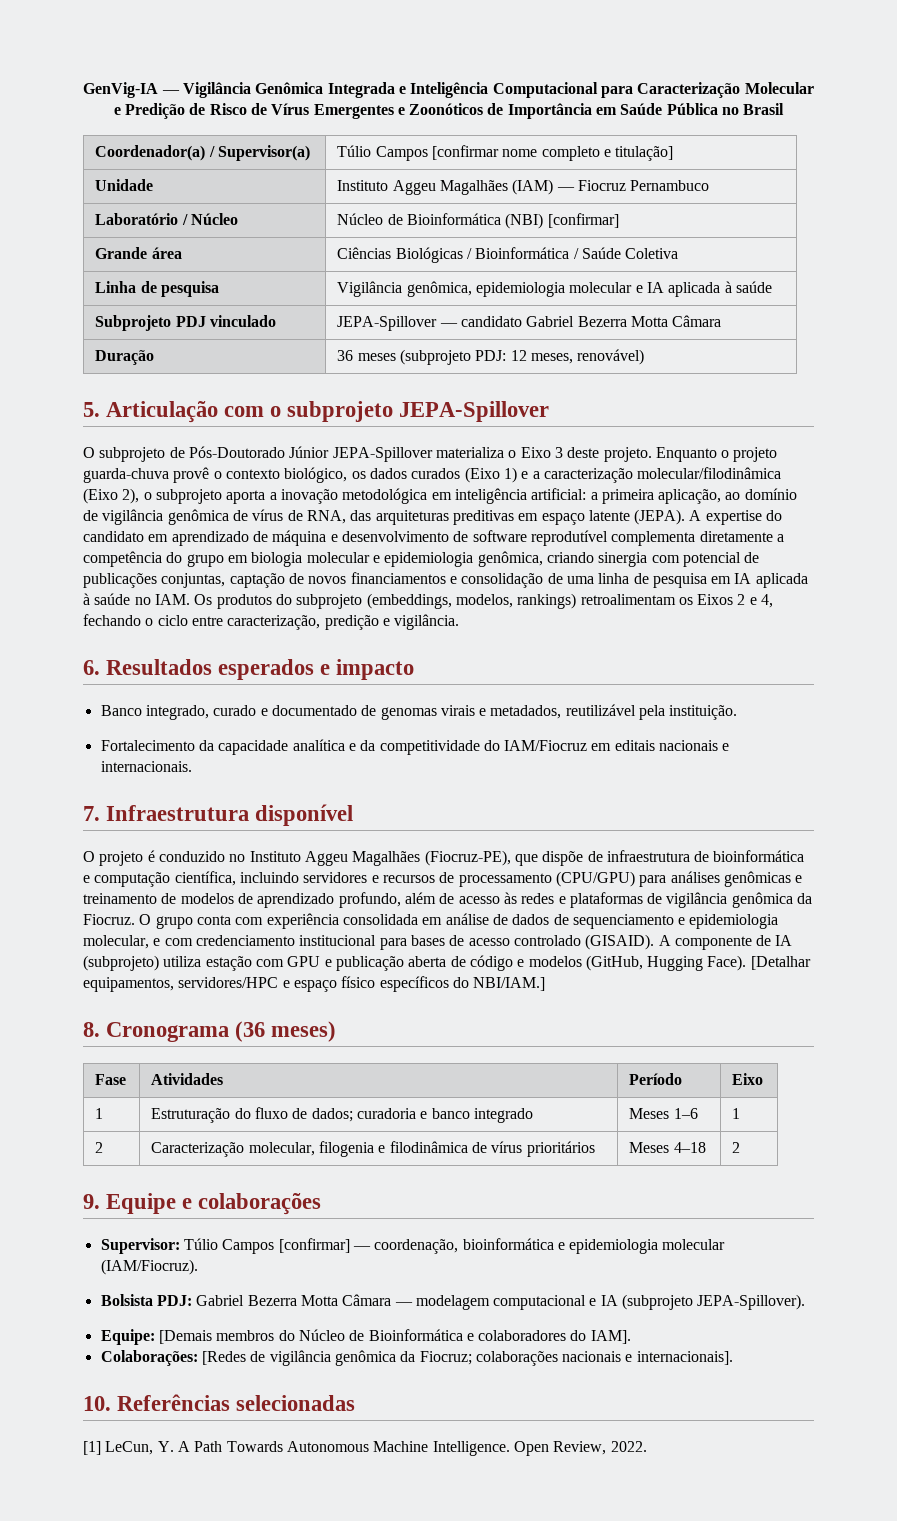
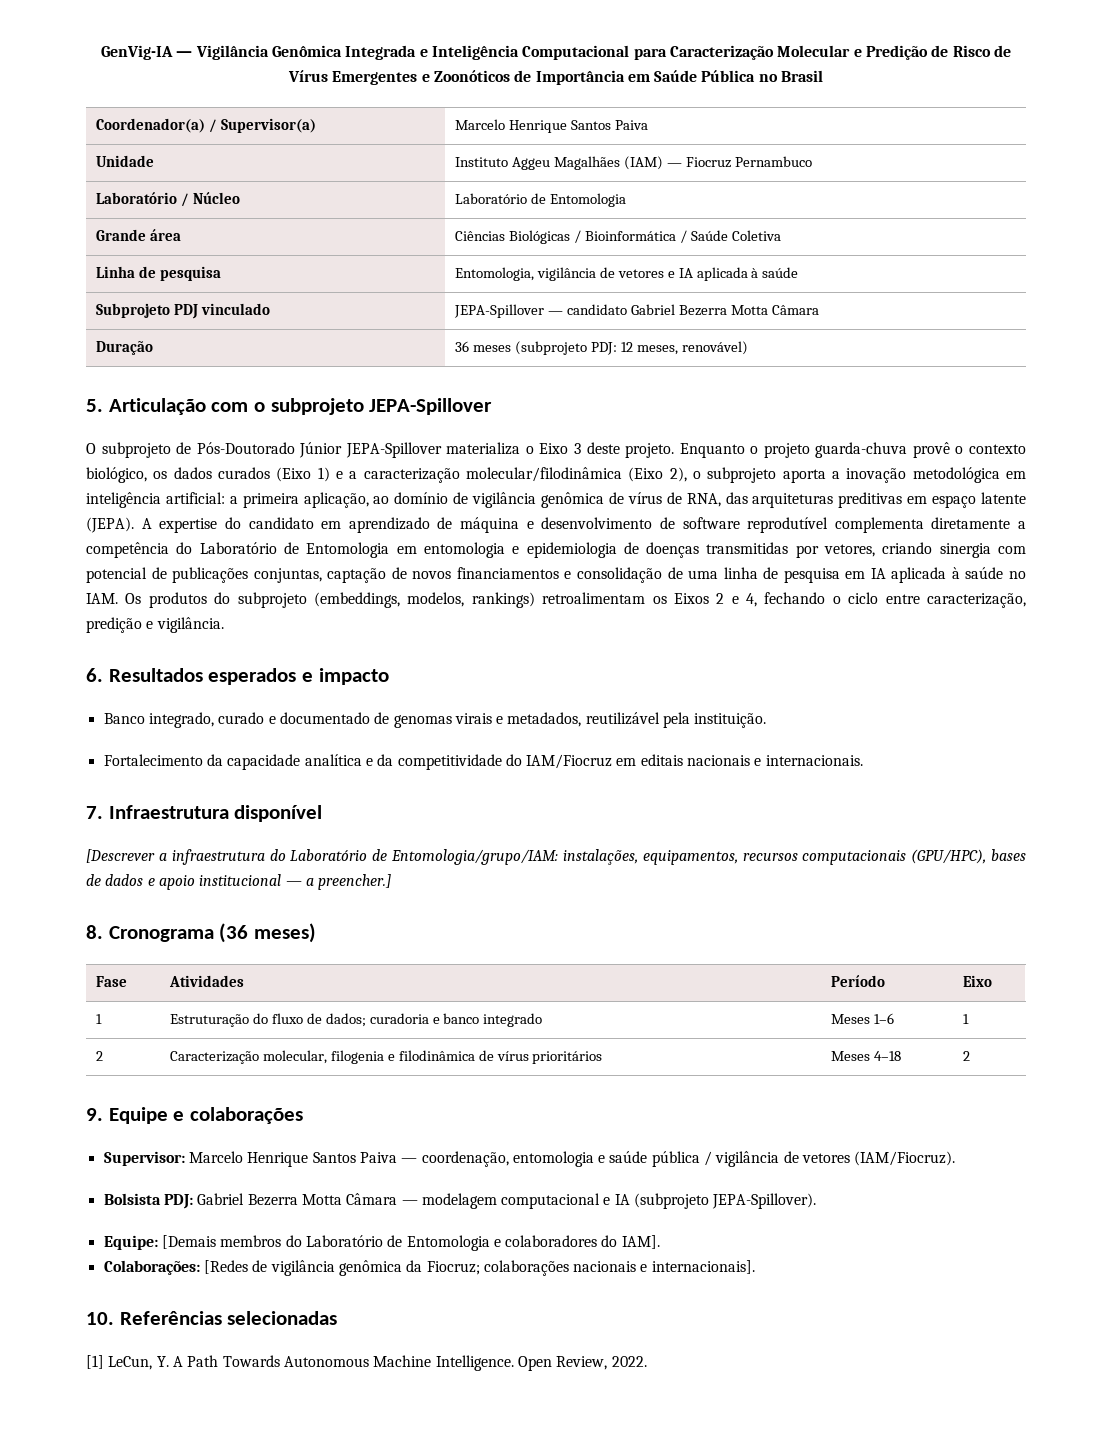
[337,145,674,161] Túlio Campos [confirmar nome completo e titulação] -> [455,119,648,133] Marcelo Henrique Santos Paiva
[337,213,619,229] Núcleo de Bioinformática (NBI) [confirmar] -> [455,193,626,207] Laboratório de Entomologia
[337,281,633,297] Vigilância genômica, epidemiologia molecular -> [455,267,664,281] Entomologia, vigilância de vetores
[186,551,543,567] grupo em biologia molecular e epidemiologia genômica, -> [199,542,876,558] Laboratório de Entomologia em entomologia e epidemiologia de doenças transmitidas por vetores,
[83,850,805,866] [83,871,803,887] [83,892,813,908] [83,913,779,929] [83,934,793,950] [83,955,811,971] [83,976,546,992] O projeto é conduzido no Instituto Aggeu Magalhães (Fiocruz-PE), que dispõe de infraestrutura de bioinformática e computação científica, incluindo servidores e recursos de processamento (CPU/GPU) para análises genômicas e treinamento de modelos de aprendizado profundo, além de acesso às redes e plataformas de vigilância genômica da Fiocruz. O grupo conta com experiência consolidada em análise de dados de sequenciamento e epidemiologia molecular, e com credenciamento institucional para bases de acesso controlado (GISAID). A componente de IA (subprojeto) utiliza estação com GPU e publicação aberta de código e modelos (GitHub, Hugging Face). [Detalhar equipamentos, servidores/HPC e espaço físico específicos do NBI/IAM.] -> [86,849,1026,865] [86,874,392,890] [Descrever a infraestrutura do Laboratório de Entomologia/grupo/IAM: instalações, equipamentos, recursos computacionais (GPU/HPC), bases de dados e apoio institucional — a preencher.]
[183,1238,726,1254] Túlio Campos [confirmar] — coordenação, bioinformática e epidemiologia molecular -> [188,1151,851,1167] Marcelo Henrique Santos Paiva — coordenação, entomologia e saúde pública / vigilância de vetores
[298,1329,463,1341] Núcleo de Bioinformática -> [305,1235,490,1251] Laboratório de Entomologia

